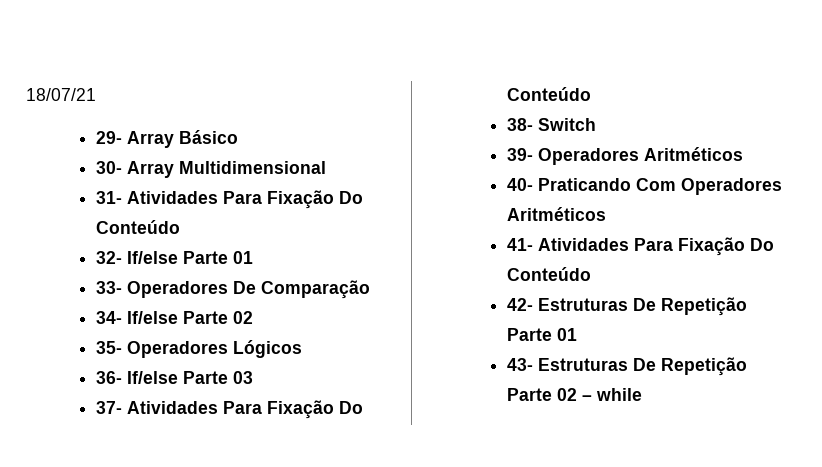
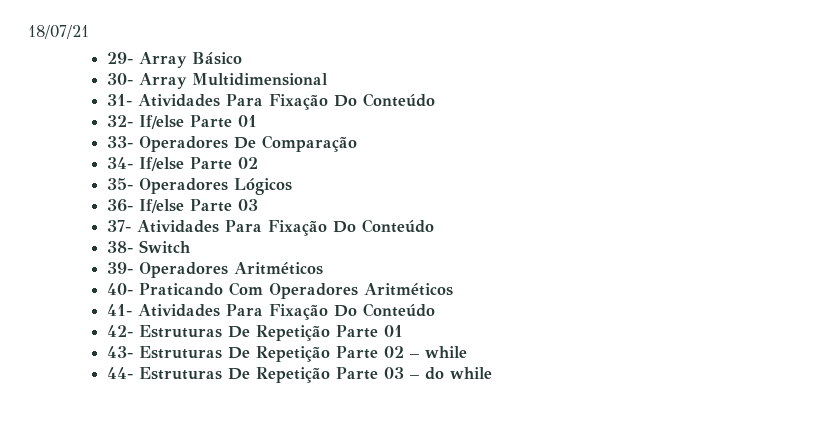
(642, 394) none -> [106,367,492,383] // 44- Estruturas De Repetição Parte 03 – do while

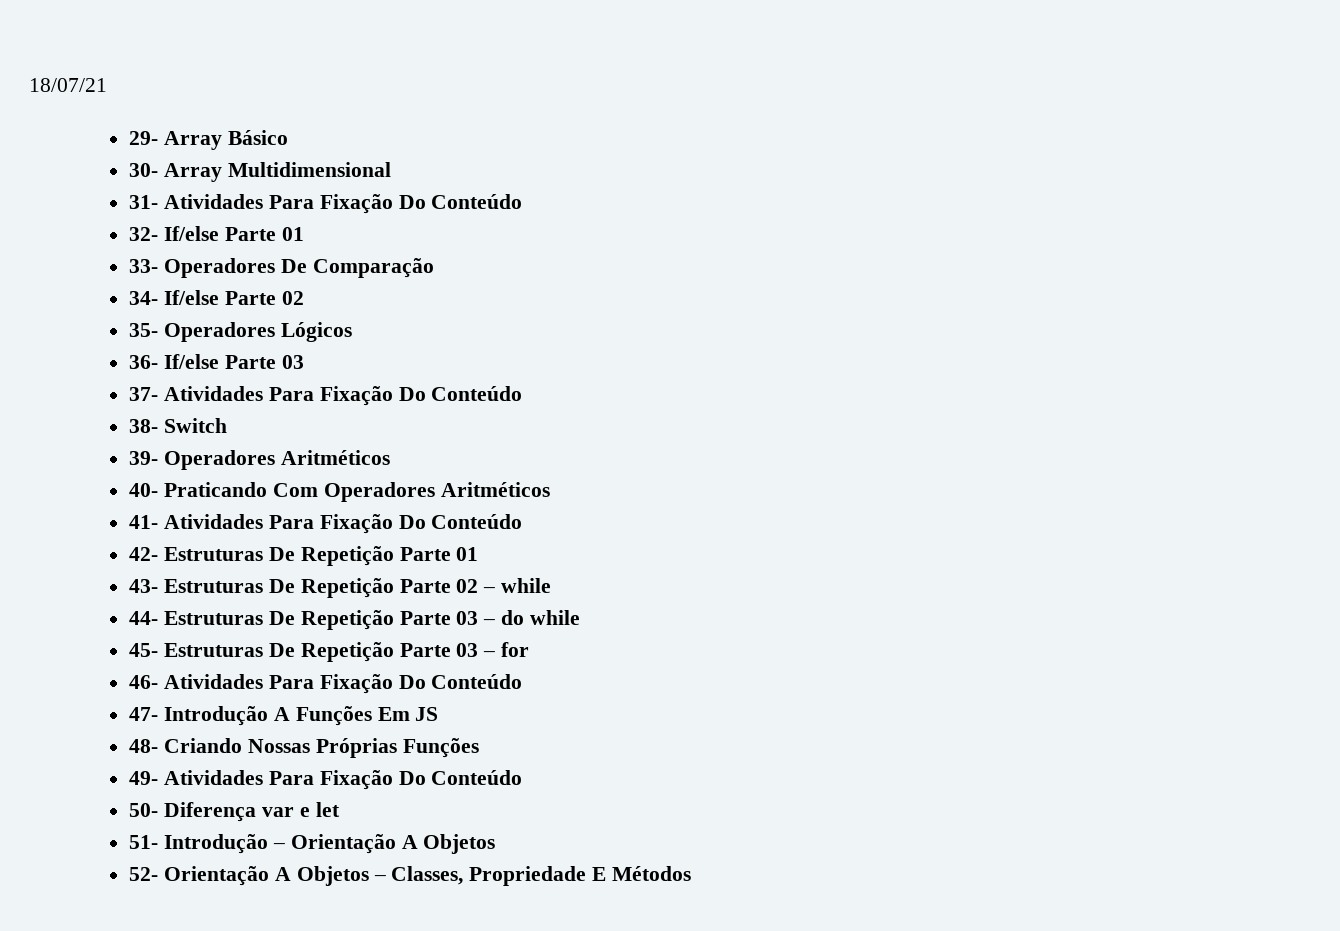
(492, 373) none -> [129,642,529,662] [129,674,523,694] [129,706,439,726] [129,738,479,758] [129,770,523,790] [129,802,340,822] [129,834,496,854] [129,866,691,886] // 45- Estruturas De Repetição Parte 03 – for // 46- Atividades Para Fixação Do Conteúdo // 47- Introdução A Funções Em JS // 48- Criando Nossas Próprias Funções // 49- Atividades Para Fixação Do Conteúdo // 50- Diferença var e let // 51- Introdução – Orientação A Objetos // 52- Orientação A Objetos – Classes, Propriedade E Métodos

